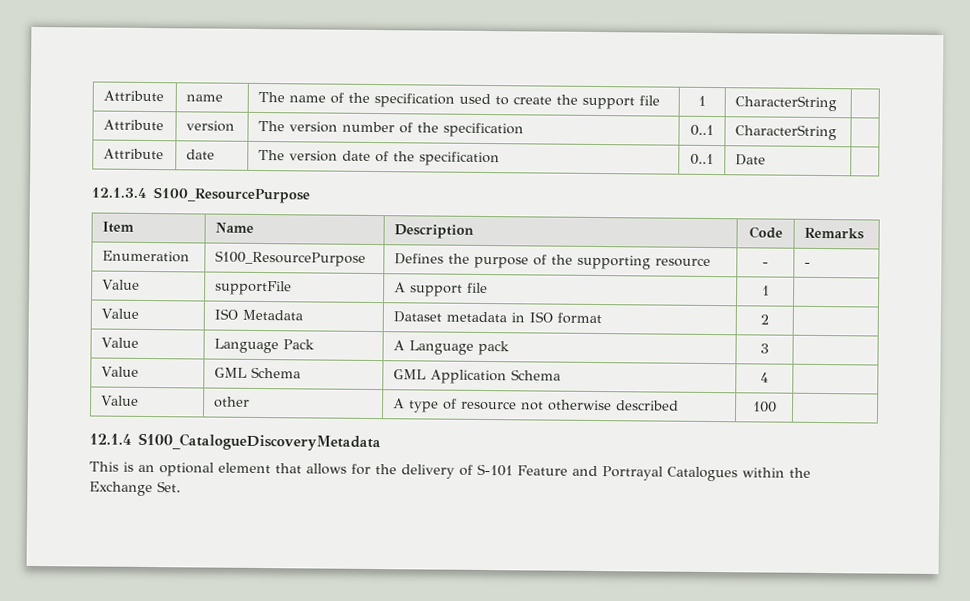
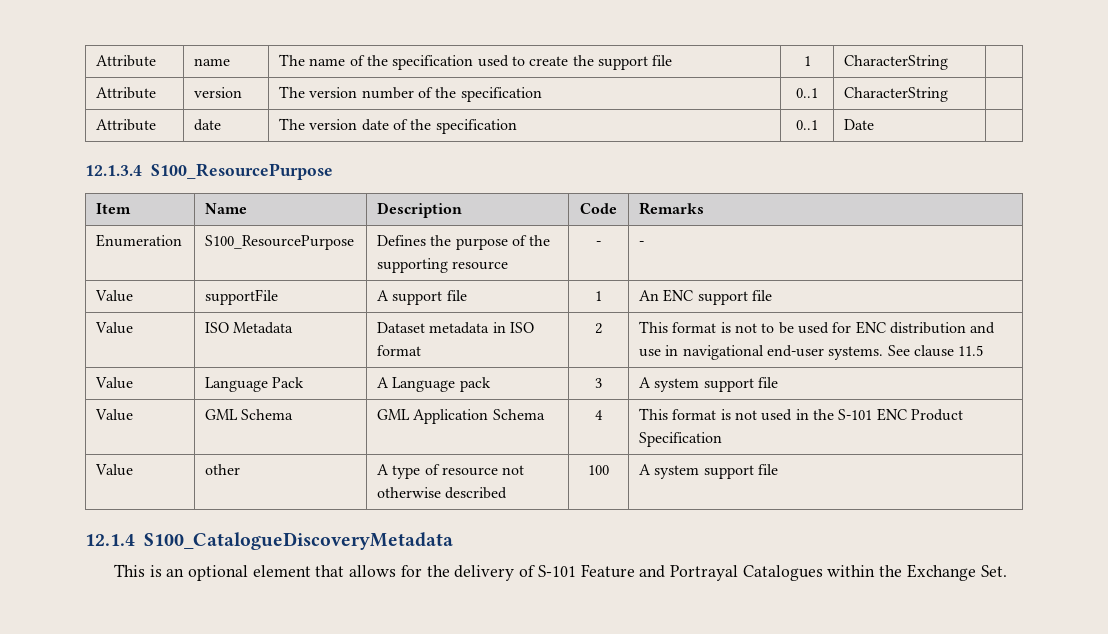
(770, 290) none -> [639,289,772,305] An ENC support file
(769, 319) none -> [639,321,996,334] [639,345,984,360] This format is not to be used for ENC distribution and use in navigational end-user systems. See clause 11.5
(769, 348) none -> [639,377,778,392] A system support file
(769, 377) none -> [639,408,963,421] [639,432,723,447] This format is not used in the S-101 ENC Product Specification
(777, 407) none -> [639,464,778,479] A system support file

